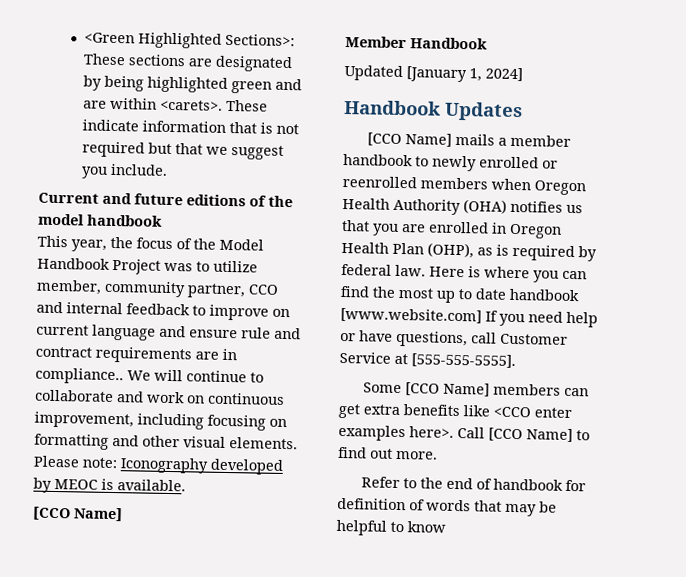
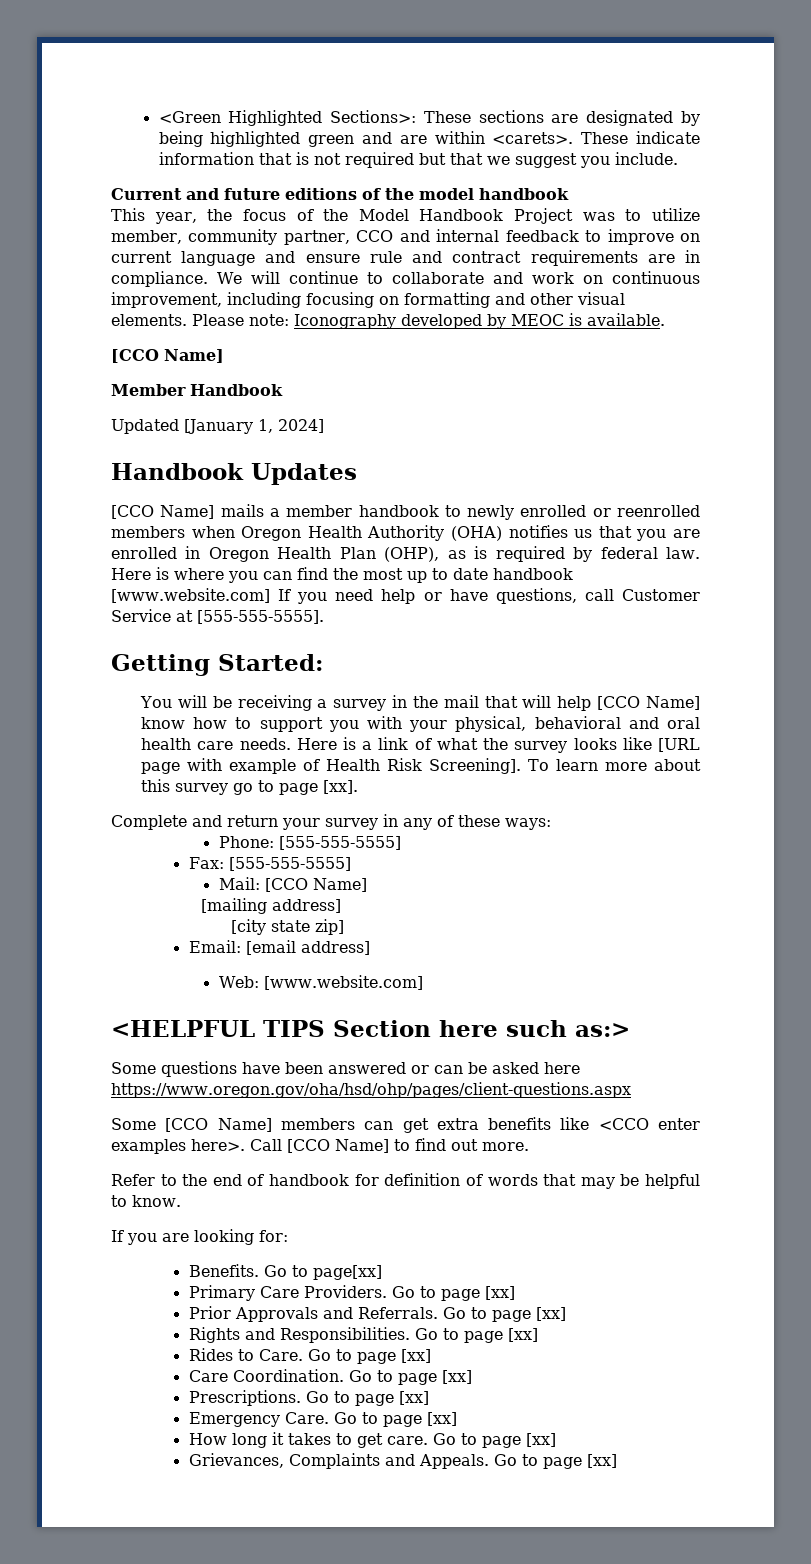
[35,367,124,385] compliance.. -> [111,271,208,287] compliance.
(516, 361) none -> [111,654,323,676] [140,695,701,711] [141,716,700,732] [141,737,700,753] [141,758,701,774] [141,779,359,795] [111,814,551,830] [218,836,401,850] [188,857,351,871] [218,877,367,892] [201,898,342,914] [231,919,345,935] [188,940,370,955] [218,975,423,990] [111,1020,630,1037] [111,1061,580,1077] [111,1082,631,1098] // Getting Started: // You will be receiving a survey in the mail that will help [CCO Name] know how to support you with your physical, behavioral and oral health care needs. Here is a link of what the survey looks like [URL page with example of Health Risk Screening]. To learn more about this survey go to page [xx]. // Complete and return your survey in any of these ways: // Phone: [555-555-5555] // Fax: [555-555-5555] // Mail: [CCO Name] // [mailing address] // [city state zip] // Email: [email address] // Web: [www.website.com] // <HELPFUL TIPS Section here such as:> // Some questions have been answered or can be asked here https://www.oregon.gov/oha/hsd/ohp/pages/client-questions.aspx
[407,521,446,533] know -> [132,1195,181,1207] [111,1229,288,1245] [188,1264,382,1280] [188,1285,515,1301] [188,1306,566,1322] [188,1327,538,1343] [188,1348,431,1364] [188,1369,472,1385] [188,1390,429,1406] [188,1412,457,1427] [188,1432,556,1448] [188,1453,617,1469] know. // If you are looking for: // Benefits. Go to page[xx] // Primary Care Providers. Go to page [xx] // Prior Approvals and Referrals. Go to page [xx] // Rights and Responsibilities. Go to page [xx] // Rides to Care. Go to page [xx] // Care Coordination. Go to page [xx] // Prescriptions. Go to page [xx] // Emergency Care. Go to page [xx] // How long it takes to get care. Go to page [xx] // Grievances, Complaints and Appeals. Go to page [xx]

